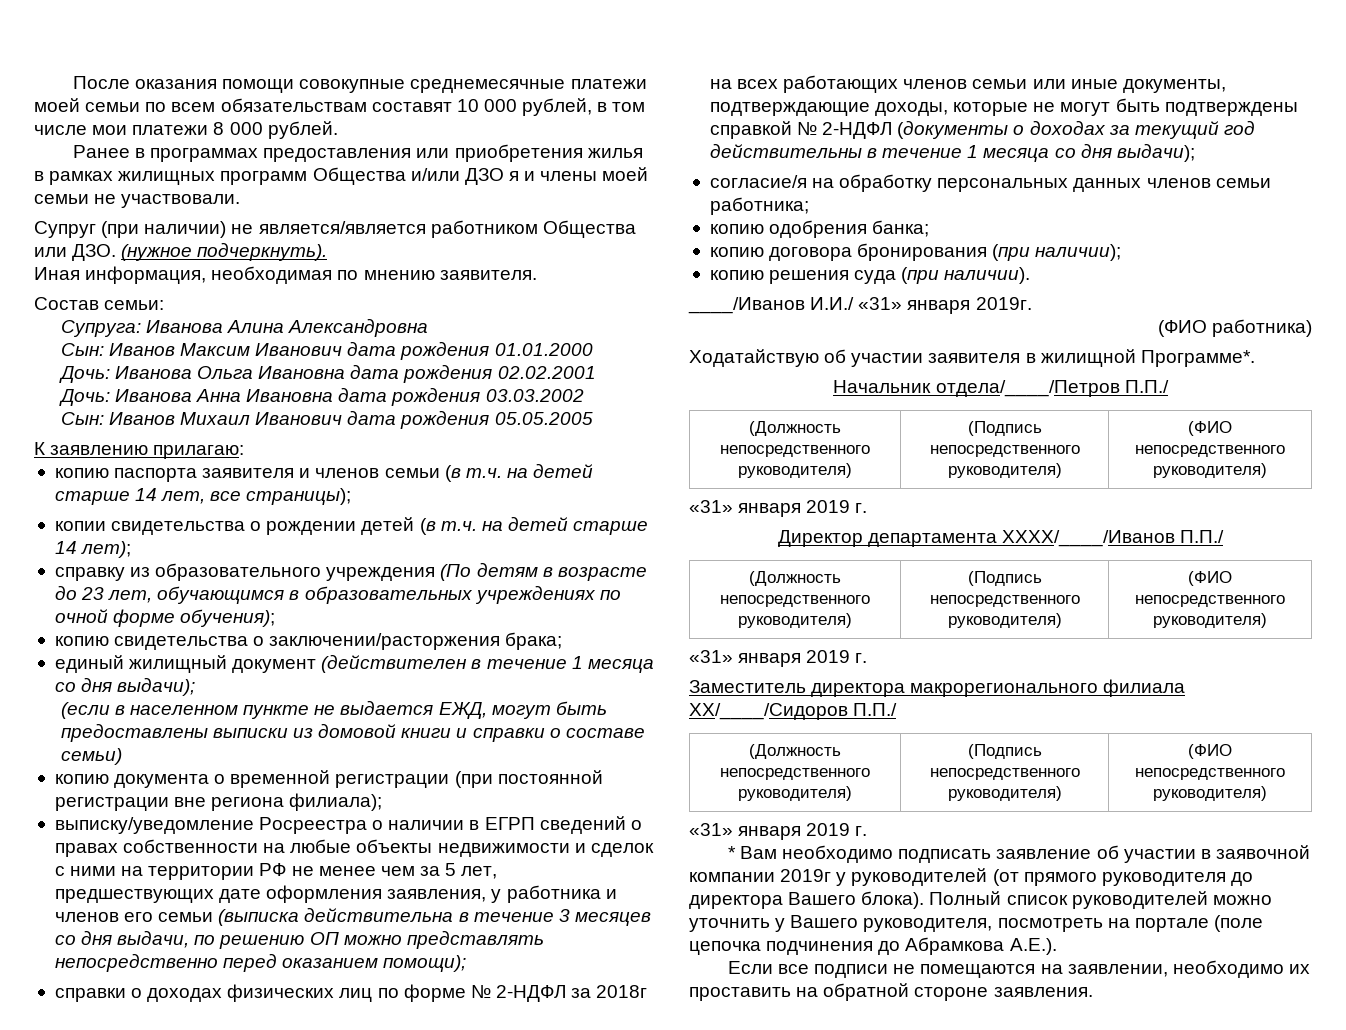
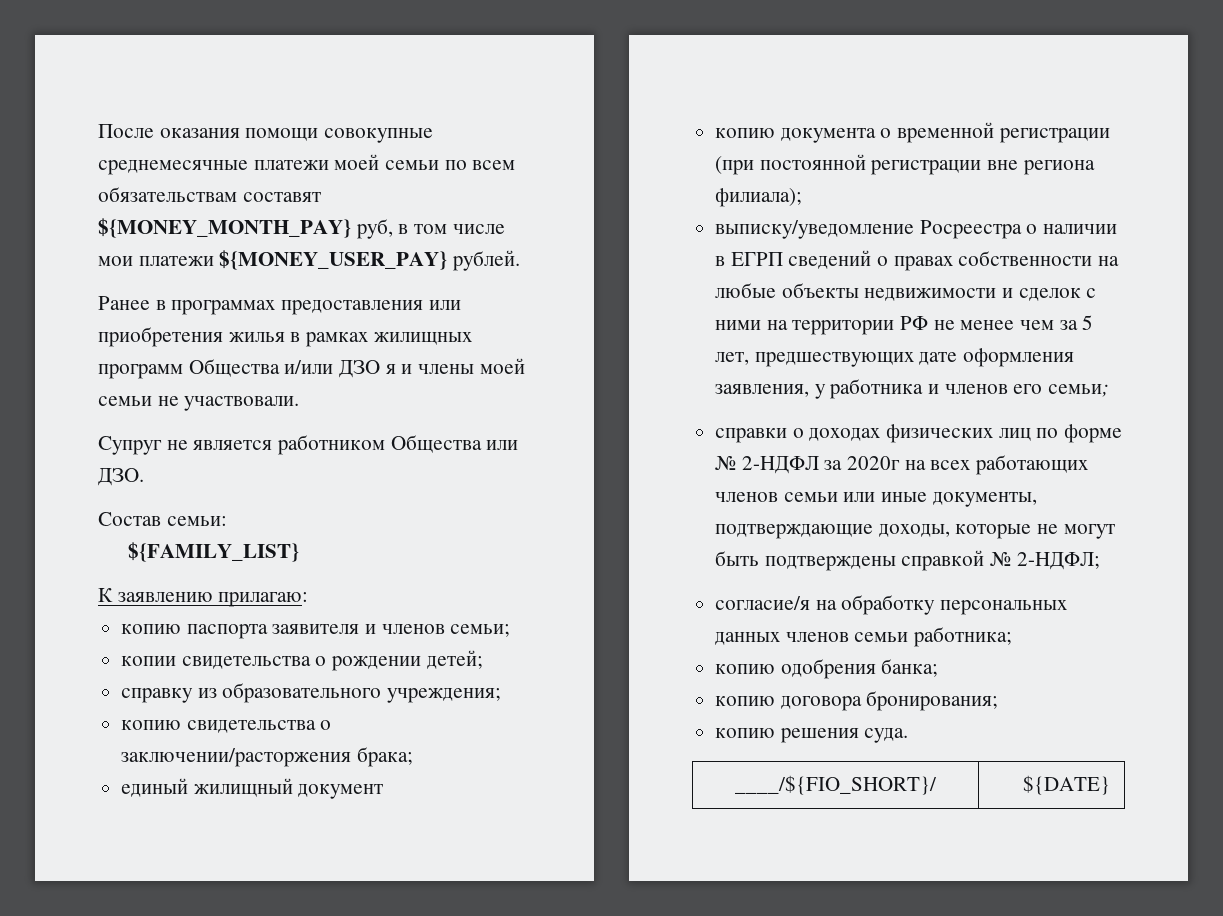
[456,98,593,116] 10 000 рублей, -> [98,218,393,239] ${MONEY_MONTH_PAY} руб,
[213,122,263,135] 8 000 -> [219,250,448,270] ${MONEY_USER_PAY}
[101,221,426,238] (при наличии) не является/является -> [166,440,273,450] не является
[121,242,328,261] [34,266,537,284] [34,297,165,310] [60,318,429,337] [60,341,593,360] [58,364,596,383] [58,387,584,406] [60,410,593,429] (нужное подчеркнуть). // Иная информация, необходимая по мнению заявителя. // Состав семьи: // Супруга: Иванова Алина Александровна // Сын: Иванов Максим Иванович дата рождения 01.01.2000 // Дочь: Иванова Ольга Ивановна дата рождения 02.02.2001 // Дочь: Иванова Анна Ивановна дата рождения 03.03.2002 // Сын: Иванов Михаил Иванович дата рождения 05.05.2005 -> [98,512,227,526] [127,542,299,562] // Состав семьи: // ${FAMILY_LIST}
[384,463,594,482] [54,488,352,505] [54,516,649,535] [54,541,132,558] [54,562,647,581] [54,585,621,604] [54,609,276,627] семьи (в т.ч. на детей старше 14 лет, все страницы); // копии свидетельства о рождении детей (в т.ч. на детей старше 14 лет); // справку из образовательного учреждения (По детям в возрасте до 23 лет, обучающимся в образовательных учреждениях по очной форме обучения); -> [450,624,511,637] [121,650,483,671] [121,683,502,703] семьи; // копии свидетельства о рождении детей; // справку из образовательного учреждения;
[321,654,654,673] [54,677,196,696] [60,700,607,719] [60,723,645,742] [60,748,122,765] (действителен в течение 1 месяца со дня выдачи); // (если в населенном пункте не выдается ЕЖД, могут быть предоставлены выписки из домовой книги и справки о составе семьи) -> (384, 791) none
[158,907,651,926] [54,930,544,949] [54,953,467,972] семьи (выписка действительна в течение 3 месяцев со дня выдачи, по решению ОП можно представлять непосредственно перед оказанием помощи); -> [1048,384,1110,397] семьи;
[596,985,648,998] 2018г -> [847,456,901,470] 2020г
[822,120,1255,139] [709,143,1195,162] 2-НДФЛ (документы о доходах за текущий год действительны в течение 1 месяца со дня выдачи); -> [1016,552,1100,570] 2-НДФЛ;
[857,243,1122,261] бронирования (при наличии); -> [866,691,999,711] бронирования;
[854,267,1031,284] [688,297,1032,314] [1157,319,1312,337] [689,349,1255,367] [833,380,1169,397] [749,421,841,436] [720,445,870,457] [738,463,852,478] [967,421,1042,436] [929,445,1080,457] [947,463,1062,478] [1188,421,1232,436] [1135,445,1285,457] [1153,463,1267,478] [689,500,868,517] [777,530,1225,547] [749,571,841,586] [720,595,870,607] [738,613,852,628] [967,571,1042,586] [929,595,1080,607] [947,613,1062,628] [1188,571,1232,586] [1135,595,1285,607] [1153,613,1267,628] [689,650,868,667] [689,679,1186,697] [689,703,898,720] [749,744,841,759] [720,768,870,780] [738,786,852,801] [967,744,1042,759] [929,768,1080,780] [947,786,1062,801] [1188,744,1232,759] [1135,768,1285,780] [1153,786,1267,801] [689,823,868,840] [727,845,1310,863] [689,868,1253,886] [689,891,1272,909] [689,915,1263,932] [689,937,1057,955] [727,960,1310,978] [689,983,1093,1001] суда (при наличии). // ____/Иванов И.И./ «31» января 2019г. // (ФИО работника) // Ходатайствую об участии заявителя в жилищной Программе*. // Начальник отдела/____/Петров П.П./ // (Должность непосредственного руководителя) | (Подпись непосредственного руководителя) | (ФИО непосредственного руководителя) // «31» января 2019 г. // Директор департамента ХХХХ/____/Иванов П.П./ // (Должность непосредственного руководителя) | (Подпись непосредственного руководителя) | (ФИО непосредственного руководителя) // «31» января 2019 г. // Заместитель директора макрорегионального филиала ХХ/____/Сидоров П.П./ // (Должность непосредственного руководителя) | (Подпись непосредственного руководителя) | (ФИО непосредственного руководителя) // «31» января 2019 г. // * Вам необходимо подписать заявление об участии в заявочной компании 2019г у руководителей (от прямого руководителя до директора Вашего блока). Полный список руководителей можно уточнить у Вашего руководителя, посмотреть на портале (поле цепочка подчинения до Абрамкова А.Е.). // Если все подписи не помещаются на заявлении, необходимо их проставить на обратной стороне заявления. -> [864,728,909,743] [735,775,937,795] [1023,775,1111,795] суда. // ____/${FIO_SHORT}/ | ${DATE}

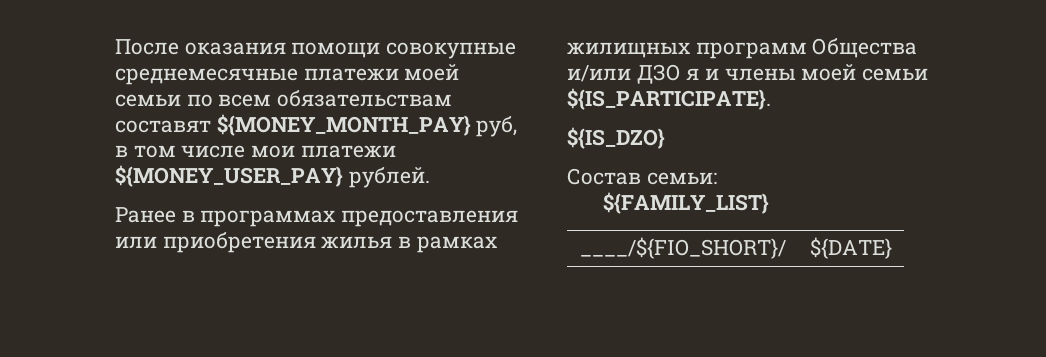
[157,396,300,411] [98,435,519,455] [98,468,144,486] [98,512,227,526] [127,542,299,562] [98,588,309,607] [121,624,511,639] [121,650,483,671] [121,683,502,703] [121,720,332,733] [121,747,413,767] [121,778,384,799] [715,122,1110,143] [715,154,1095,175] [715,188,803,207] [715,220,1118,239] [715,250,1120,271] [715,283,1097,301] [715,315,1094,335] [715,348,1075,367] [715,379,1110,399] [715,424,1123,443] [715,455,1089,475] [715,492,1037,507] [715,524,1115,539] [715,550,1100,571] [715,595,1068,615] [715,627,1013,647] [715,659,939,679] [715,691,999,711] [715,728,909,743] не участвовали. // Супруг не является работником Общества или ДЗО. // Состав семьи: // ${FAMILY_LIST} // К заявлению прилагаю: // копию паспорта заявителя и членов семьи; // копии свидетельства о рождении детей; // справку из образовательного учреждения; // копию свидетельства о заключении/расторжения брака; // единый жилищный документ // копию документа о временной регистрации (при постоянной регистрации вне региона филиала); // выписку/уведомление Росреестра о наличии в ЕГРП сведений о правах собственности на любые объекты недвижимости и сделок с ними на территории РФ не менее чем за 5 лет, предшествующих дате оформления заявления, у работника и членов его семьи; // справки о доходах физических лиц по форме № 2-НДФЛ за 2020г на всех работающих членов семьи или иные документы, подтверждающие доходы, которые не могут быть подтверждены справкой № 2-НДФЛ; // согласие/я на обработку персональных данных членов семьи работника; // копию одобрения банка; // копию договора бронирования; // копию решения суда. -> [567,88,771,110] [567,127,665,149] [567,168,717,185] [603,192,770,214] ${IS_PARTICIPATE}. // ${IS_DZO} // Состав семьи: // ${FAMILY_LIST}

